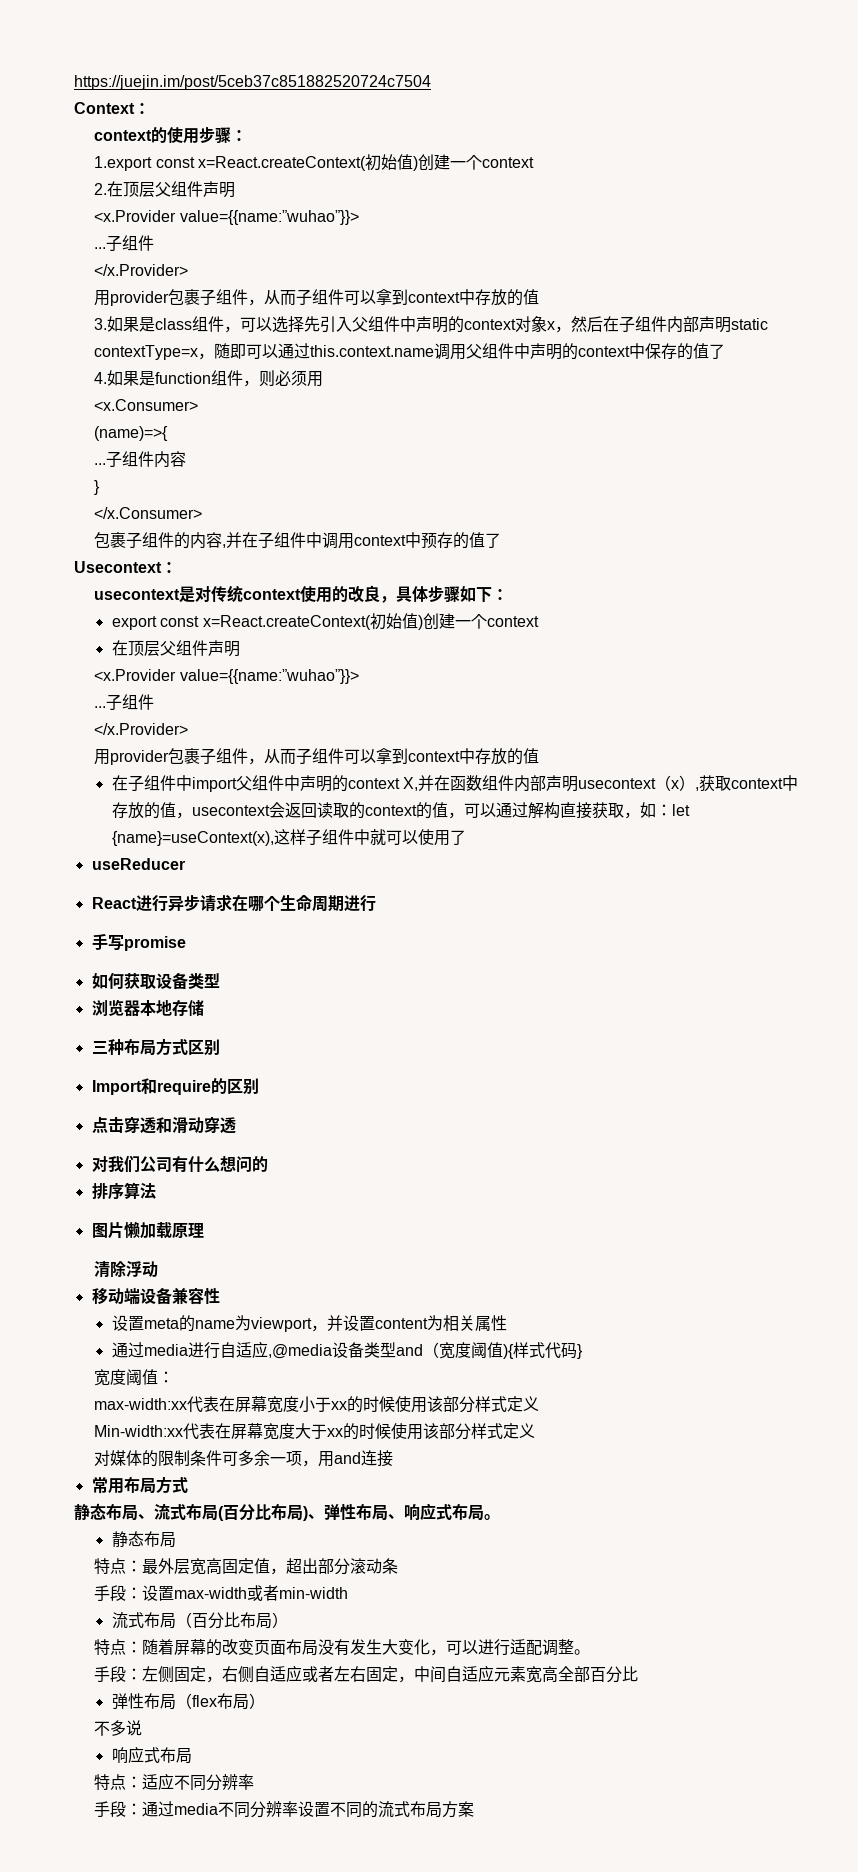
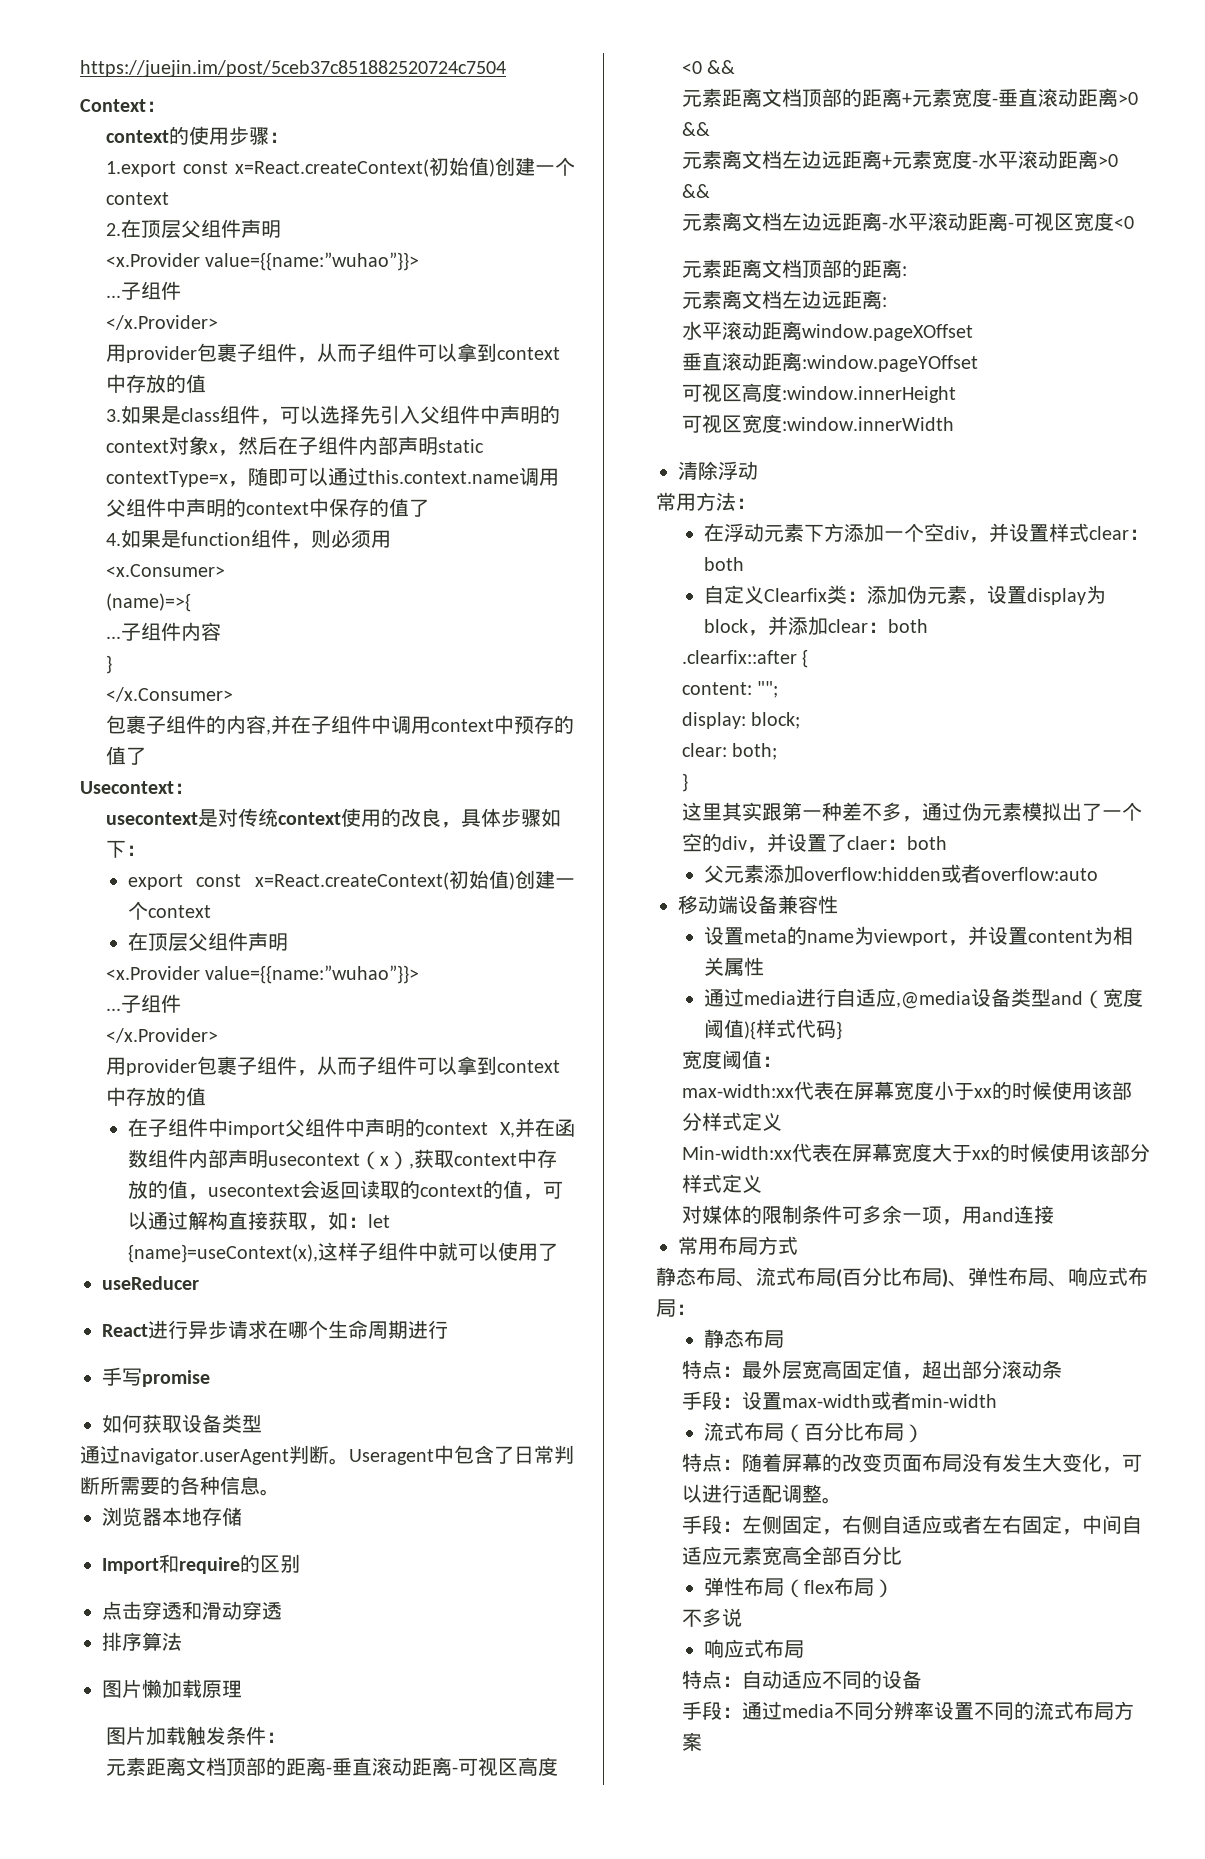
(220, 980) none -> [79,1445,574,1465] [79,1476,280,1496] // 通过navigator.userAgent判断。Useragent中包含了日常判断所需要的各种信息。
[91,1038,220,1056] // 三种布局方式区别 -> (242, 1516) none
[91,1155,268,1173] // 对我们公司有什么想问的 -> (282, 1611) none
[94,1261,159,1278] 清除浮动 -> [105,1726,286,1746] [105,1757,558,1777] [681,60,736,74] [681,88,1138,107] [681,122,710,136] [681,150,1118,169] [681,184,710,198] [681,212,1134,232] [681,259,907,278] [681,290,887,309] [681,321,973,341] [681,352,978,372] [681,383,956,403] [681,414,954,434] [677,461,758,480] [655,492,756,511] [703,523,1149,543] [703,557,744,571] [703,585,1106,605] [703,616,928,636] [681,649,809,668] [681,681,779,698] [681,712,801,729] [681,743,778,760] [681,773,688,792] [681,802,1142,822] [681,833,947,853] [703,864,1098,884] 图片加载触发条件： // 元素距离文档顶部的距离-垂直滚动距离-可视区高度<0 && // 元素距离文档顶部的距离+元素宽度-垂直滚动距离>0 && // 元素离文档左边远距离+元素宽度-水平滚动距离>0 && // 元素离文档左边远距离-水平滚动距离-可视区宽度<0 // 元素距离文档顶部的距离: // 元素离文档左边远距离: // 水平滚动距离window.pageXOffset // 垂直滚动距离:window.pageYOffset // 可视区高度:window.innerHeight // 可视区宽度:window.innerWidth // 清除浮动 // 常用方法： // 在浮动元素下方添加一个空div，并设置样式clear：both // 自定义Clearfix类：添加伪元素，设置display为block，并添加clear：both // .clearfix::after { // content: ""; // display: block; // clear: both; // } // 这里其实跟第一种差不多，通过伪元素模拟出了一个空的div，并设置了claer：both // 父元素添加overflow:hidden或者overflow:auto
[484,1514,501,1520] 。 -> [675,1304,696,1315] ：
(143, 1782) none -> [741,1670,782,1689] 自动
[206,1774,255,1791] 分辨率 -> [861,1670,922,1689] 的设备

